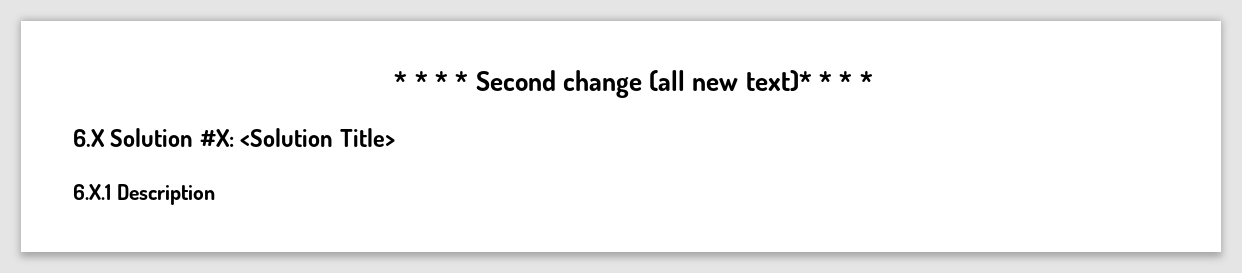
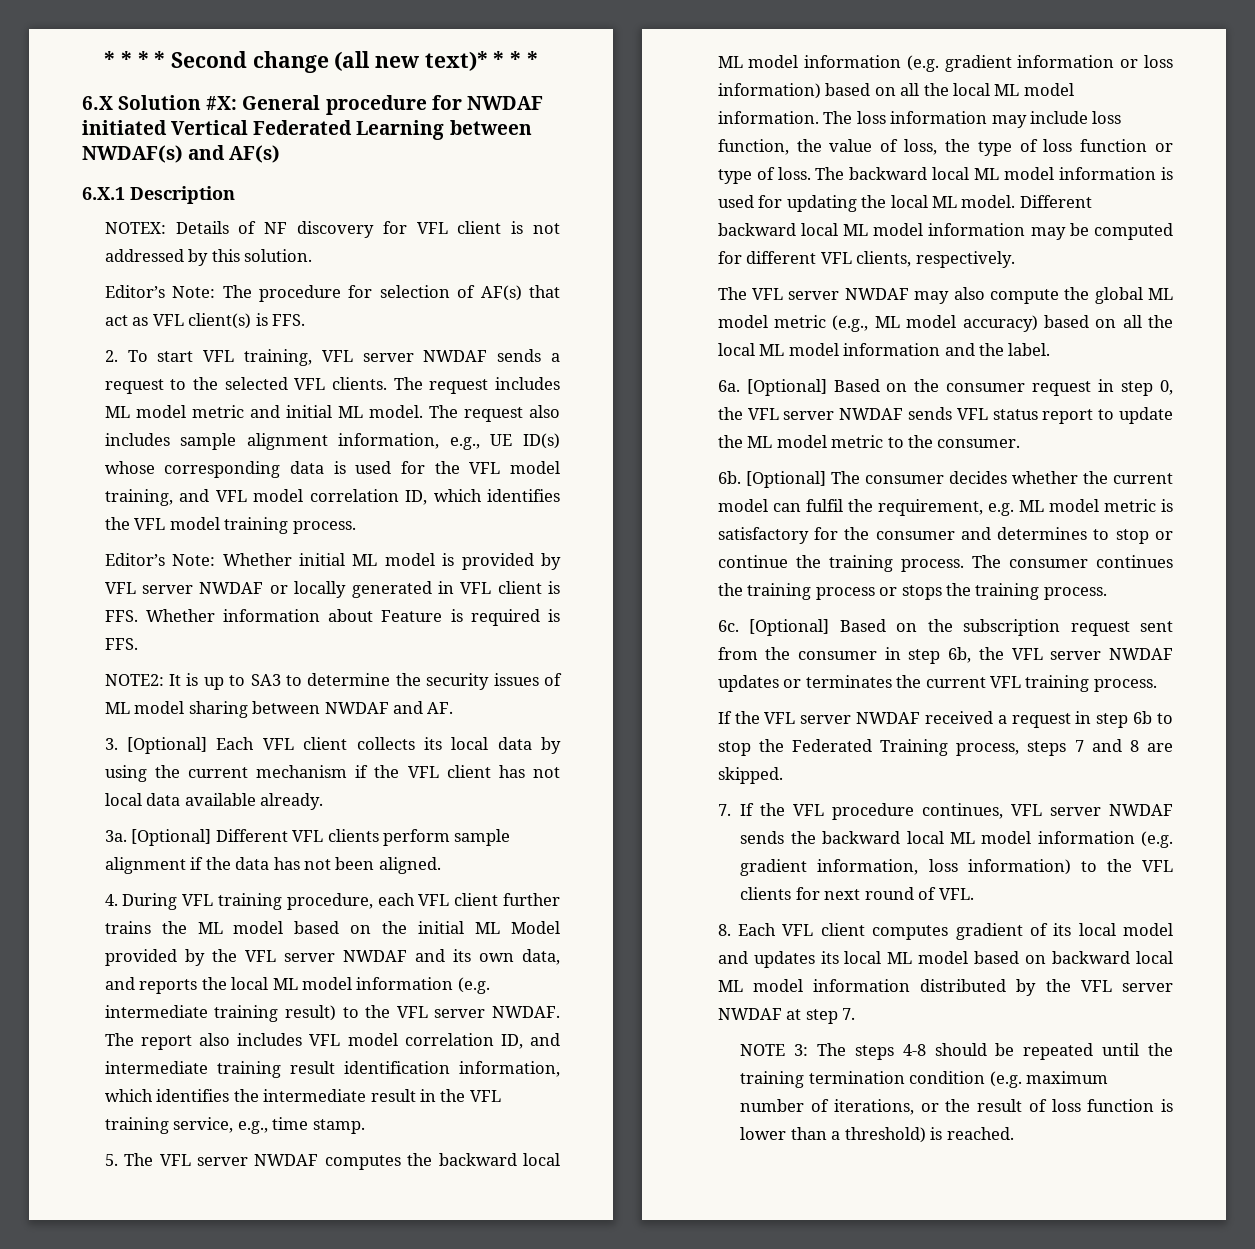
[240,128,395,147] [73,184,215,205] <Solution Title> // 6.X.1 Description -> [242,95,543,115] [82,120,532,140] [82,145,281,163] [82,186,235,204] [104,221,560,238] [104,249,313,266] [104,285,560,302] [104,313,305,329] [104,349,560,366] [104,377,560,394] [104,405,560,422] [104,433,560,450] [104,461,560,478] [104,489,560,506] [104,517,356,534] [104,553,561,570] [104,581,560,598] [104,609,560,626] [104,638,138,650] [104,673,562,690] [104,701,454,718] [104,737,561,754] [104,765,561,782] [104,793,324,810] [104,829,511,846] [104,857,441,874] [104,893,560,910] [104,921,561,934] [104,949,560,966] [104,977,490,994] [104,1005,561,1022] [104,1033,560,1050] [104,1061,560,1078] [104,1089,501,1102] [104,1117,365,1134] [104,1153,560,1170] [717,55,1173,72] [717,83,1074,99] [717,111,1122,128] [717,139,1173,156] [717,167,1173,184] [717,195,1092,212] [717,223,1173,240] [717,251,1015,268] [717,287,1173,304] [717,315,1173,332] [717,343,1051,356] [717,379,1173,396] [717,407,1173,424] [717,435,1021,448] [717,471,1173,488] [717,499,1173,516] [717,527,1173,544] [717,555,1173,572] [717,583,1107,600] [717,619,1173,636] [717,647,1173,664] [717,675,1157,692] [717,711,1173,728] [717,739,1173,756] [717,767,783,784] [717,803,1173,820] [740,831,1173,848] [740,859,1173,876] [740,887,974,900] [717,923,1173,940] [717,951,1173,968] [717,979,1173,996] [717,1008,856,1024] [740,1043,1173,1060] [740,1071,1109,1088] [740,1099,1173,1115] [740,1127,1014,1143] General procedure for NWDAF initiated Vertical Federated Learning between NWDAF(s) and AF(s) // 6.X.1 Description // NOTEX: Details of NF discovery for VFL client is not addressed by this solution. // Editor’s Note: The procedure for selection of AF(s) that act as VFL client(s) is FFS. // 2. To start VFL training, VFL server NWDAF sends a request to the selected VFL clients. The request includes ML model metric and initial ML model. The request also includes sample alignment information, e.g., UE ID(s) whose corresponding data is used for the VFL model training, and VFL model correlation ID, which identifies the VFL model training process. // Editor’s Note: Whether initial ML model is provided by VFL server NWDAF or locally generated in VFL client is FFS. Whether information about Feature is required is FFS. // NOTE2: It is up to SA3 to determine the security issues of ML model sharing between NWDAF and AF. // 3. [Optional] Each VFL client collects its local data by using the current mechanism if the VFL client has not local data available already. // 3a. [Optional] Different VFL clients perform sample alignment if the data has not been aligned. // 4. During VFL training procedure, each VFL client further trains the ML model based on the initial ML Model provided by the VFL server NWDAF and its own data, and reports the local ML model information (e.g. intermediate training result) to the VFL server NWDAF. The report also includes VFL model correlation ID, and intermediate training result identification information, which identifies the intermediate result in the VFL training service, e.g., time stamp. // 5. The VFL server NWDAF computes the backward local ML model information (e.g. gradient information or loss information) based on all the local ML model information. The loss information may include loss function, the value of loss, the type of loss function or type of loss. The backward local ML model information is used for updating the local ML model. Different backward local ML model information may be computed for different VFL clients, respectively. // The VFL server NWDAF may also compute the global ML model metric (e.g., ML model accuracy) based on all the local ML model information and the label. // 6a. [Optional] Based on the consumer request in step 0, the VFL server NWDAF sends VFL status report to update the ML model metric to the consumer. // 6b. [Optional] The consumer decides whether the current model can fulfil the requirement, e.g. ML model metric is satisfactory for the consumer and determines to stop or continue the training process. The consumer continues the training process or stops the training process. // 6c. [Optional] Based on the subscription request sent from the consumer in step 6b, the VFL server NWDAF updates or terminates the current VFL training process. // If the VFL server NWDAF received a request in step 6b to stop the Federated Training process, steps 7 and 8 are skipped. // 7. If the VFL procedure continues, VFL server NWDAF sends the backward local ML model information (e.g. gradient information, loss information) to the VFL clients for next round of VFL. // 8. Each VFL client computes gradient of its local model and updates its local ML model based on backward local ML model information distributed by the VFL server NWDAF at step 7. // NOTE 3: The steps 4-8 should be repeated until the training termination condition (e.g. maximum number of iterations, or the result of loss function is lower than a threshold) is reached.

